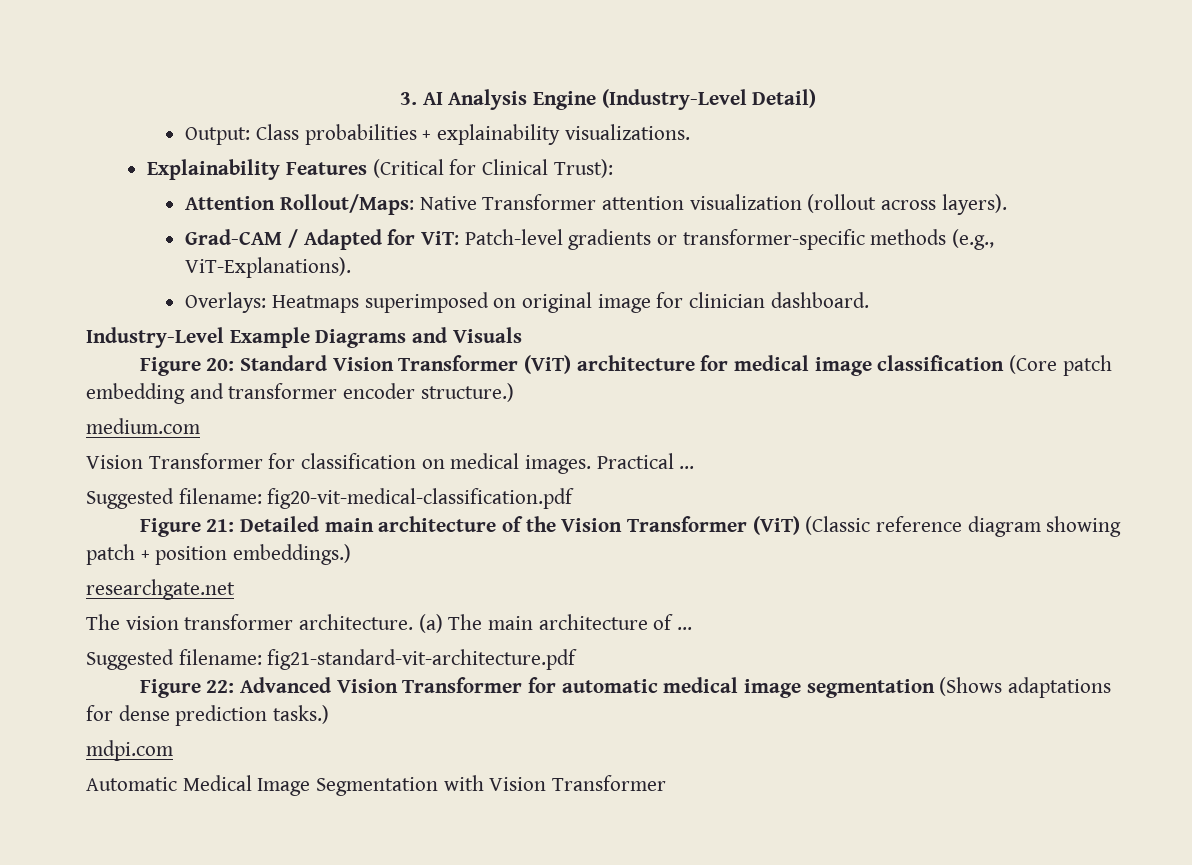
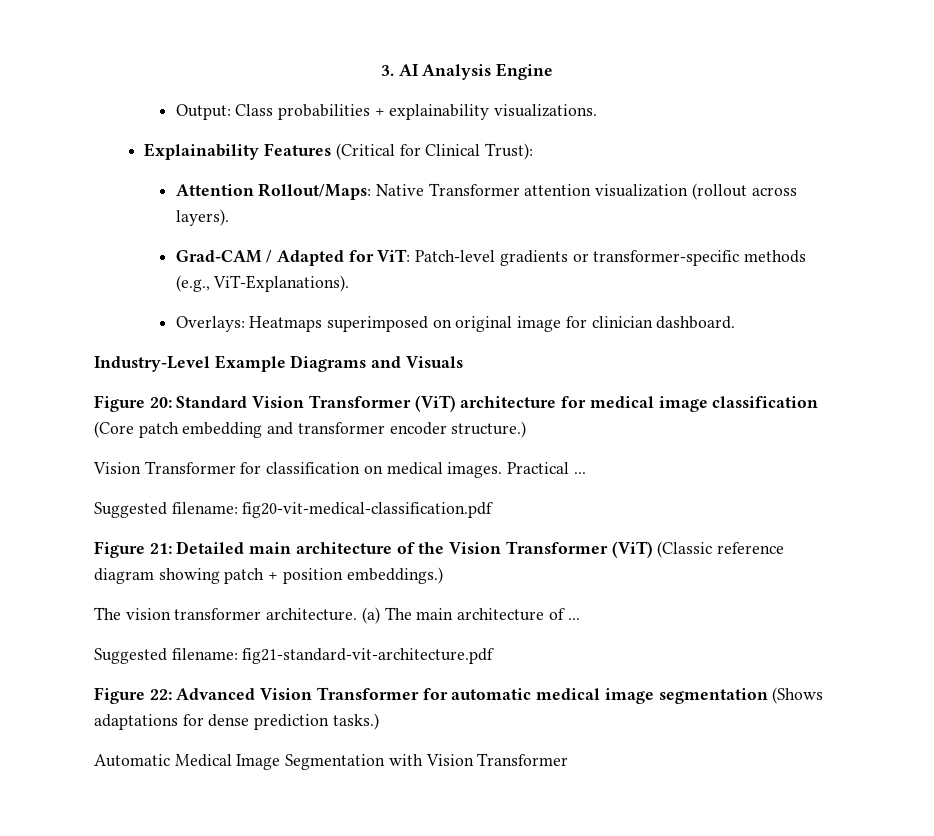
[601,89,817,110] (Industry-Level Detail) -> (554, 71) none
[86,418,200,434] // medium.com -> (527, 429) none
[86,579,235,600] // researchgate.net -> (443, 575) none
[86,740,173,761] // mdpi.com -> (379, 721) none

